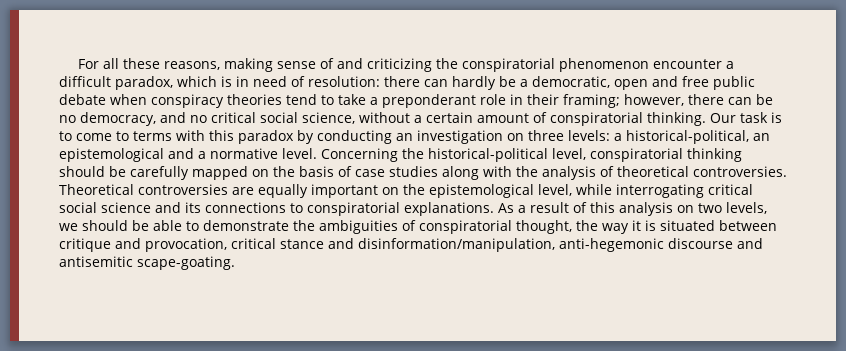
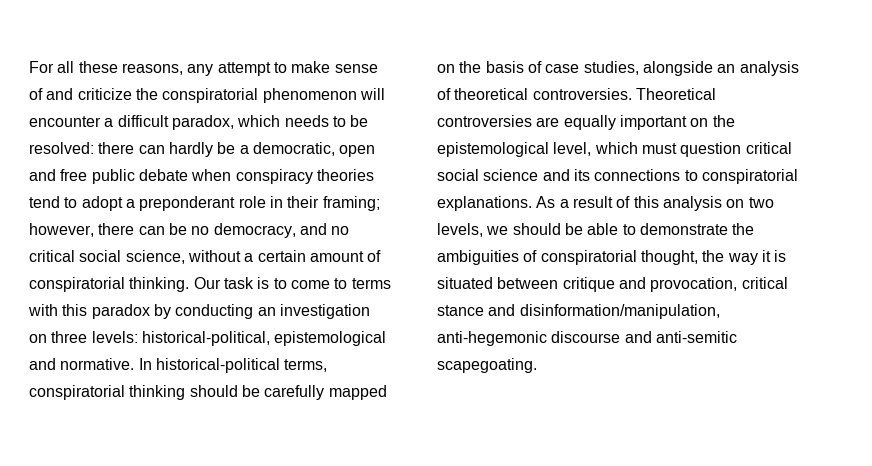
[224,58,274,72] making -> [187,61,331,76] any attempt to make
[367,58,433,72] criticizing -> [77,88,132,100] criticize
(650, 65) none -> [359,88,385,100] will
[221,76,380,87] is in need of resolution: -> [284,115,369,127] [29,142,94,154] needs to be resolved:
[338,94,366,105] take -> [81,196,123,211] adopt
[614,130,770,144] [59,148,586,162] a historical-political, an epistemological and a normative level. Concerning the historical-political level, -> [141,331,387,346] [29,358,328,373] historical-political, epistemological and normative. In historical-political terms,
[389,166,538,180] studies along with the -> [583,61,736,76] studies, alongside an
[576,184,704,198] while interrogating -> [594,142,742,157] which must question
[59,256,235,270] antisemitic scape-goating. -> [655,331,737,343] [437,358,537,373] anti-semitic scapegoating.

